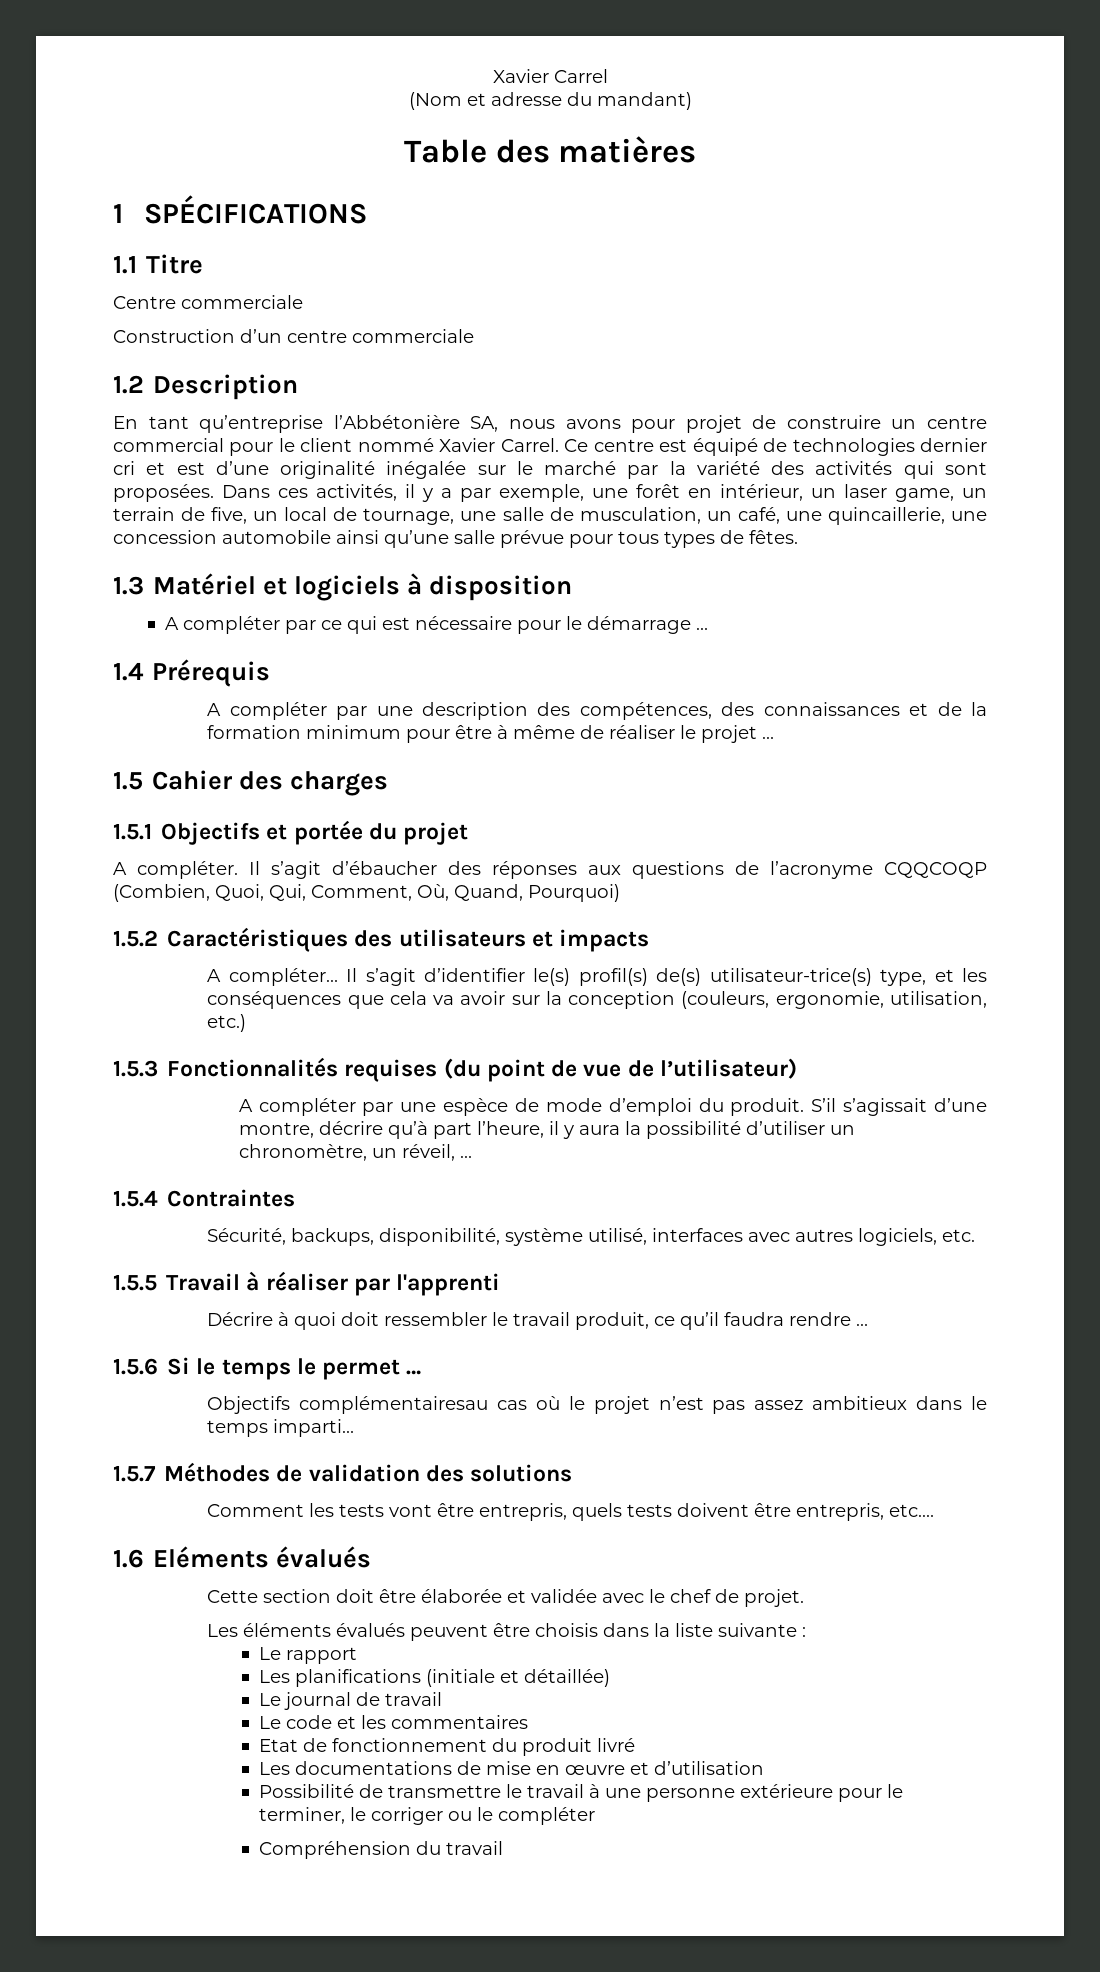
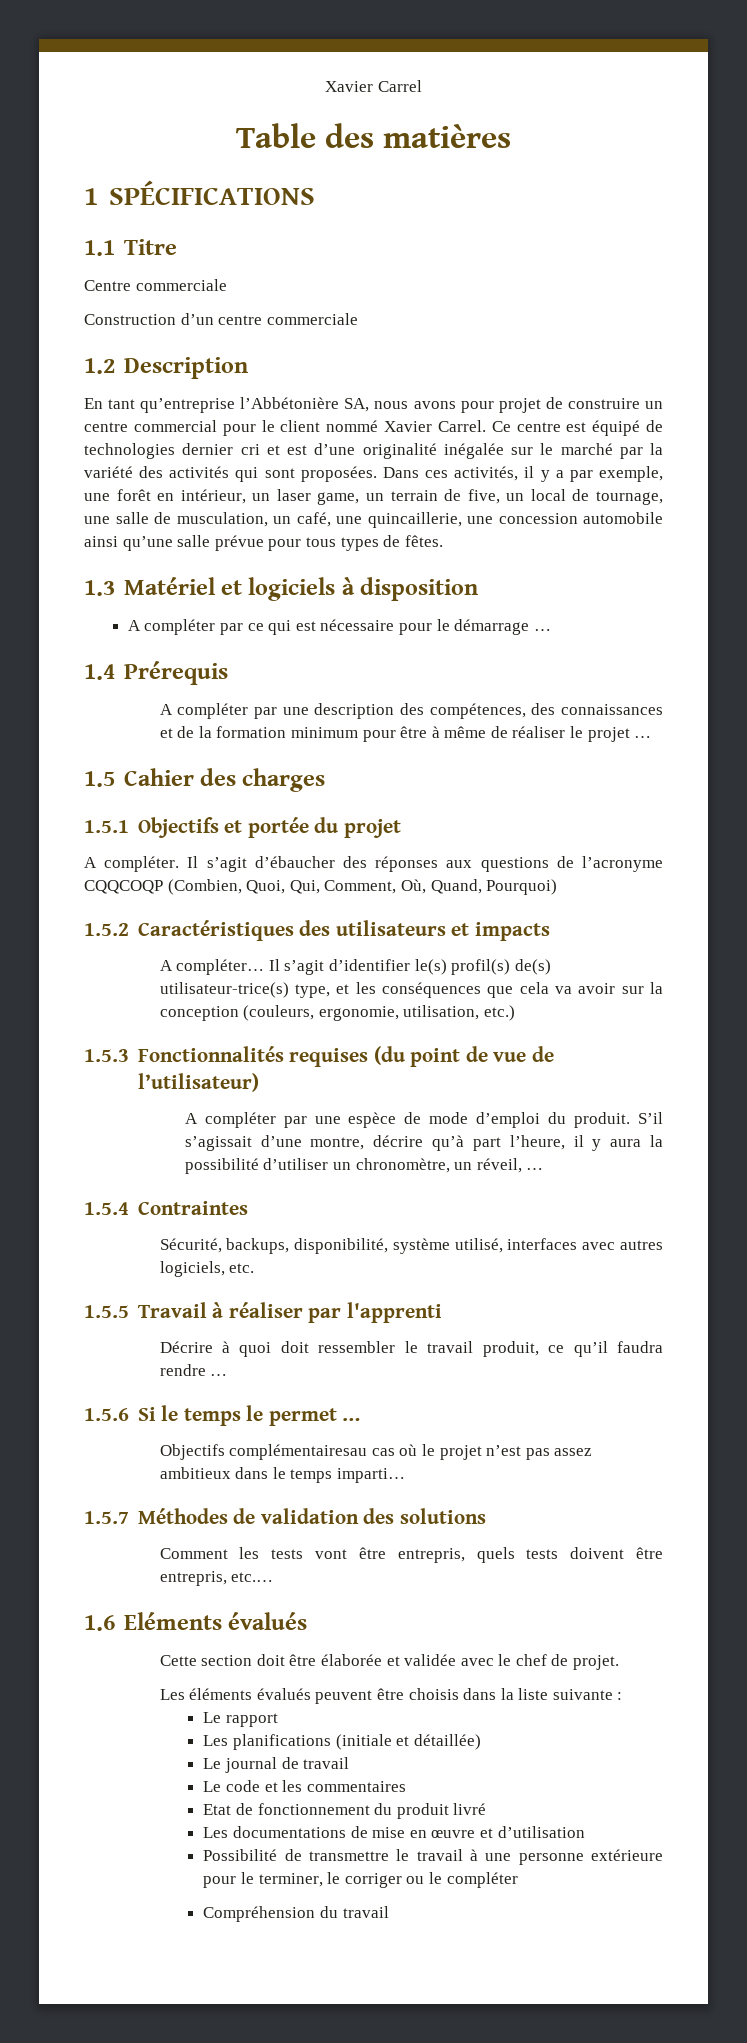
[408,92,692,110] // (Nom et adresse du mandant) -> (422, 86) none

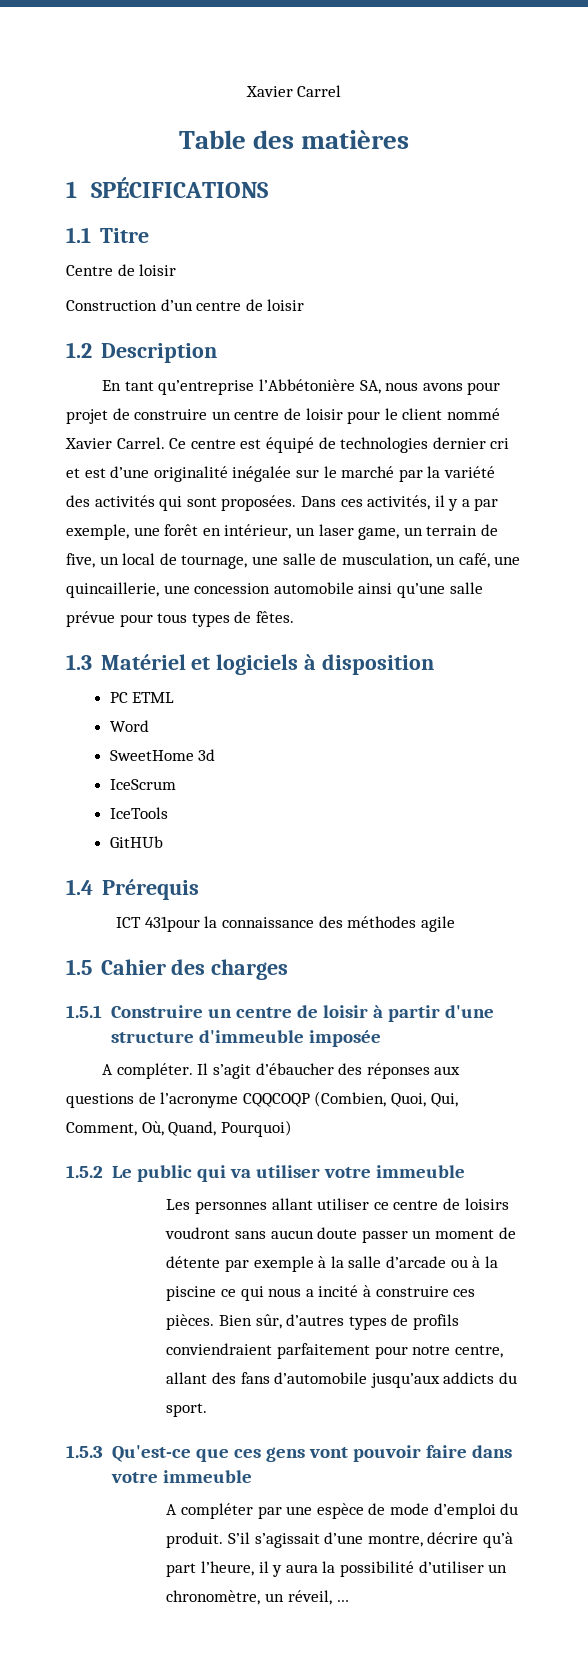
[135,279,227,291] commerciale -> [117,264,177,276] de loisir
[266,313,358,325] commerciale -> [245,299,305,311] de loisir
[133,420,217,432] commercial -> [283,408,343,420] de loisir
[127,619,551,635] [84,661,228,685] [159,703,663,719] [159,726,652,742] A compléter par ce qui est nécessaire pour le démarrage … // 1.4 Prérequis // A compléter par une description des compétences, des connaissances et de la formation minimum pour être à même de réaliser le projet … -> [109,692,175,703] [109,720,149,732] [109,749,216,761] [109,779,176,790] [109,807,168,819] [109,836,163,848] [66,879,199,900] [116,916,455,932] PC ETML // Word // SweetHome 3d // IceScrum // IceTools // GitHUb // 1.4 Prérequis // ICT 431pour la connaissance des méthodes agile
[137,817,401,838] Objectifs et portée du projet -> [110,1005,495,1022] [110,1030,381,1047] Construire un centre de loisir à partir d'une structure d'immeuble imposée
[137,920,550,941] [159,959,551,975] [159,982,663,998] [159,1005,515,1021] [84,1046,554,1067] [137,1073,259,1092] Caractéristiques des utilisateurs et impacts // A compléter… Il s’agit d’identifier le(s) profil(s) de(s) utilisateur-trice(s) type, et les conséquences que cela va avoir sur la conception (couleurs, ergonomie, utilisation, etc.) // 1.5.3 Fonctionnalités requises (du point de vue de l’utilisateur) -> [111,1165,466,1182] [166,1198,509,1214] [165,1227,516,1243] [166,1256,498,1272] [166,1285,476,1301] [166,1314,459,1330] [166,1343,503,1359] [166,1372,517,1388] [166,1403,208,1417] [66,1445,513,1462] [110,1470,252,1483] Le public qui va utiliser votre immeuble // Les personnes allant utiliser ce centre de loisirs voudront sans aucun doute passer un moment de détente par exemple à la salle d’arcade ou à la piscine ce qui nous a incité à construire ces pièces. Bien sûr, d’autres types de profils conviendraient parfaitement pour notre centre, allant des fans d’automobile jusqu’aux addicts du sport. // 1.5.3 Qu'est-ce que ces gens vont pouvoir faire dans votre immeuble
[84,1201,248,1215] [159,1238,663,1254] [159,1261,255,1277] [84,1302,442,1323] [159,1341,663,1357] [159,1364,228,1376] [84,1405,361,1426] [159,1444,593,1460] [159,1467,405,1483] [84,1508,486,1524] [159,1547,663,1563] [159,1571,274,1586] [84,1612,307,1631] [159,1654,620,1670] [159,1688,623,1704] [203,1712,279,1727] [203,1734,481,1750] [203,1757,350,1773] [203,1780,406,1792] [203,1803,487,1819] [203,1826,585,1838] [203,1849,663,1865] [203,1872,518,1888] [203,1906,389,1922] // 1.5.4 Contraintes // Sécurité, backups, disponibilité, système utilisé, interfaces avec autres logiciels, etc. // 1.5.5 Travail à réaliser par l'apprenti // Décrire à quoi doit ressembler le travail produit, ce qu’il faudra rendre … // 1.5.6 Si le temps le permet … // Objectifs complémentairesau cas où le projet n’est pas assez ambitieux dans le temps imparti… // 1.5.7 Méthodes de validation des solutions // Comment les tests vont être entrepris, quels tests doivent être entrepris, etc.… // 1.6 Eléments évalués // Cette section doit être élaborée et validée avec le chef de projet. // Les éléments évalués peuvent être choisis dans la liste suivante : // Le rapport // Les planifications (initiale et détaillée) // Le journal de travail // Le code et les commentaires // Etat de fonctionnement du produit livré // Les documentations de mise en œuvre et d’utilisation // Possibilité de transmettre le travail à une personne extérieure pour le terminer, le corriger ou le compléter // Compréhension du travail -> (350, 1601) none

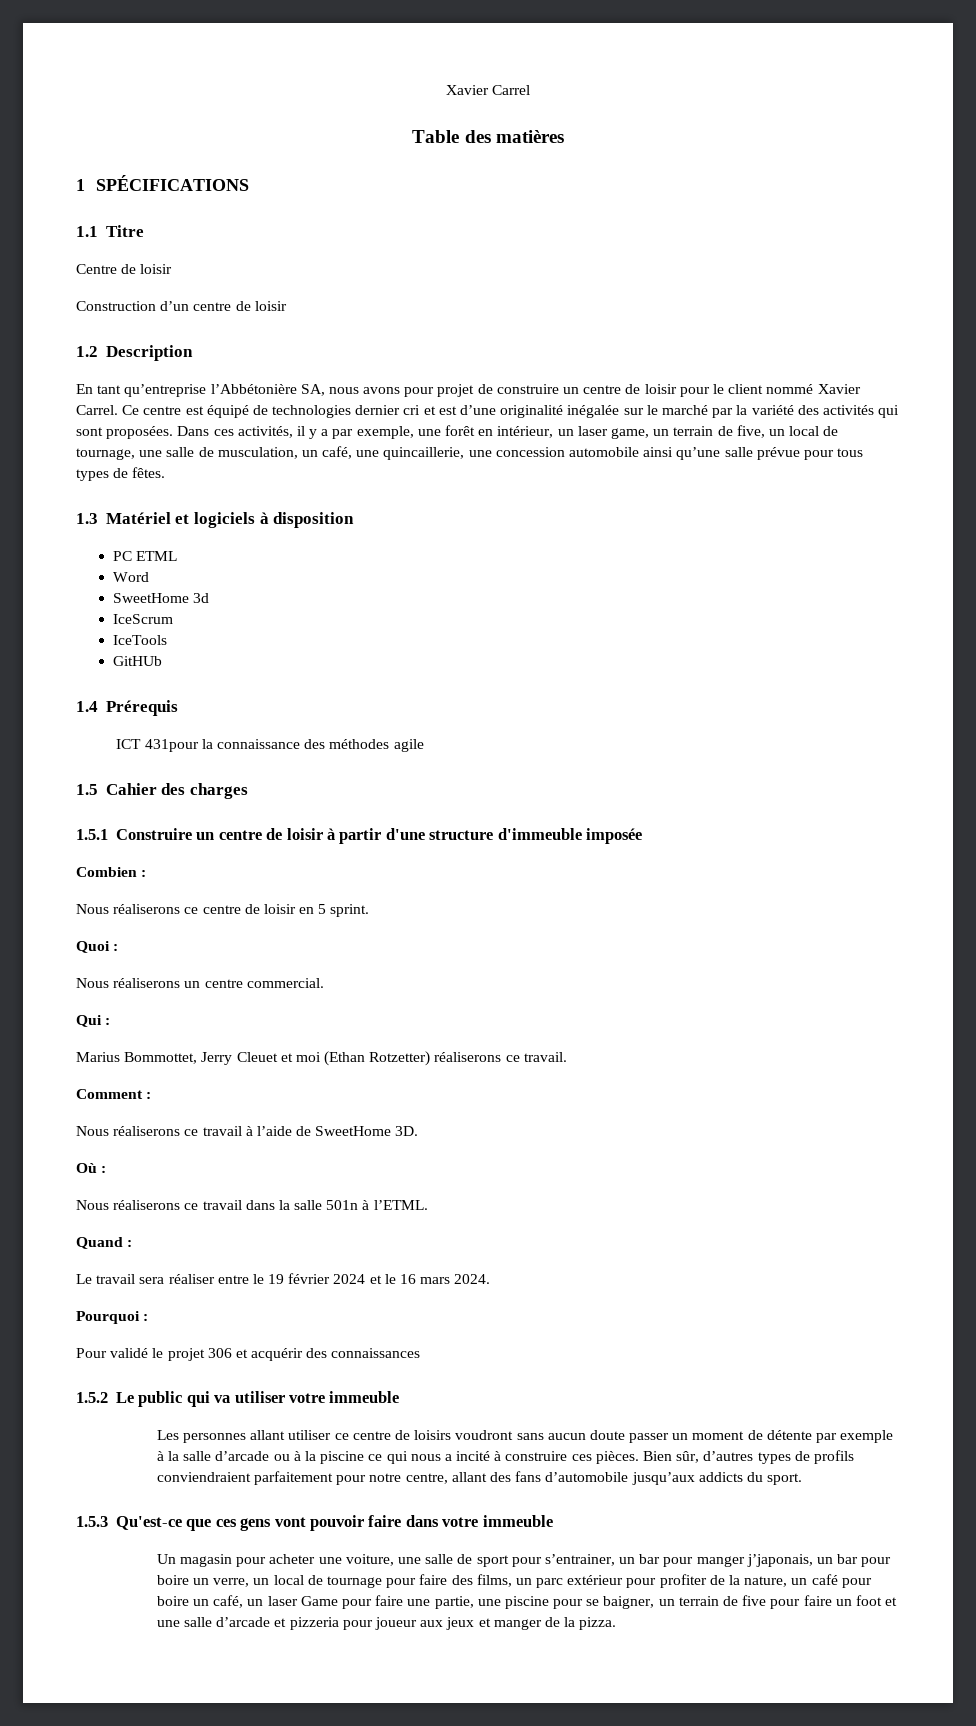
[102,1063,461,1079] [66,1091,458,1108] [66,1120,292,1137] A compléter. Il s’agit d’ébaucher des réponses aux questions de l’acronyme CQQCOQP (Combien, Quoi, Qui, Comment, Où, Quand, Pourquoi) -> [76,867,147,877] [76,904,370,917] [76,941,119,953] [76,978,324,988] [76,1015,111,1027] [76,1051,567,1066] [76,1089,152,1099] [76,1126,419,1136] [76,1163,107,1173] [76,1200,428,1210] [76,1237,133,1249] [76,1273,491,1284] [76,1311,149,1324] [76,1348,421,1361] Combien : // Nous réaliserons ce centre de loisir en 5 sprint. // Quoi : // Nous réaliserons un centre commercial. // Qui : // Marius Bommottet, Jerry Cleuet et moi (Ethan Rotzetter) réaliserons ce travail. // Comment : // Nous réaliserons ce travail à l’aide de SweetHome 3D. // Où : // Nous réaliserons ce travail dans la salle 501n à l’ETML. // Quand : // Le travail sera réaliser entre le 19 février 2024 et le 16 mars 2024. // Pourquoi : // Pour validé le projet 306 et acquérir des connaissances
[166,1503,519,1519] [166,1532,513,1548] [166,1561,508,1577] [166,1590,350,1605] A compléter par une espèce de mode d’emploi du produit. S’il s’agissait d’une montre, décrire qu’à part l’heure, il y aura la possibilité d’utiliser un chronomètre, un réveil, … -> [156,1554,892,1567] [156,1574,872,1588] [156,1595,898,1609] [156,1617,617,1630] Un magasin pour acheter une voiture, une salle de sport pour s’entrainer, un bar pour manger j’japonais, un bar pour boire un verre, un local de tournage pour faire des films, un parc extérieur pour profiter de la nature, un café pour boire un café, un laser Game pour faire une partie, une piscine pour se baigner, un terrain de five pour faire un foot et une salle d’arcade et pizzeria pour joueur aux jeux et manger de la pizza.

